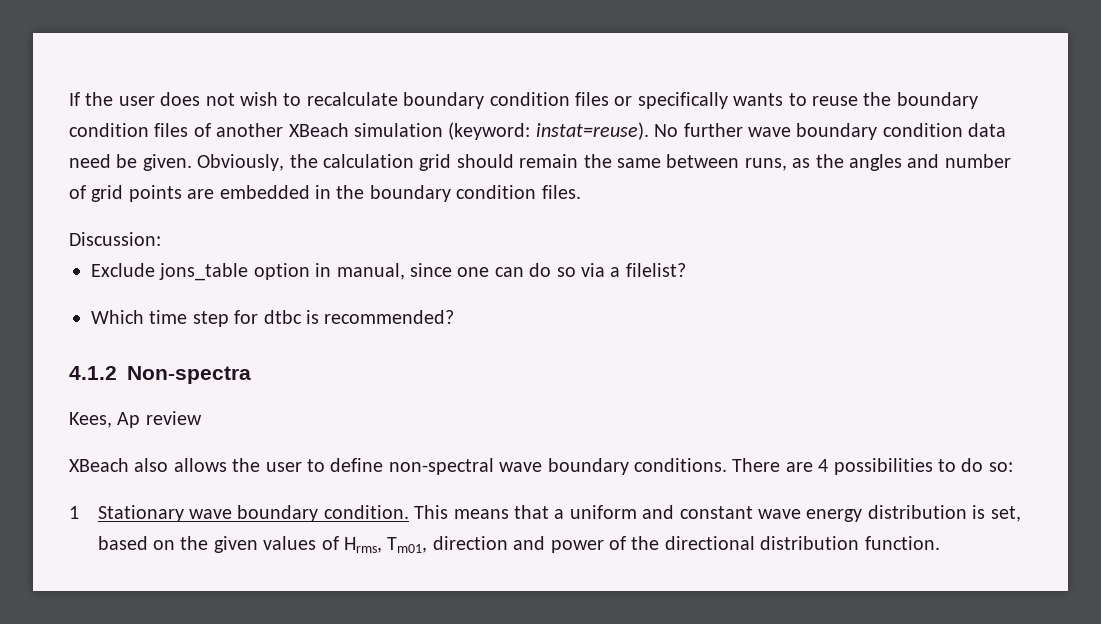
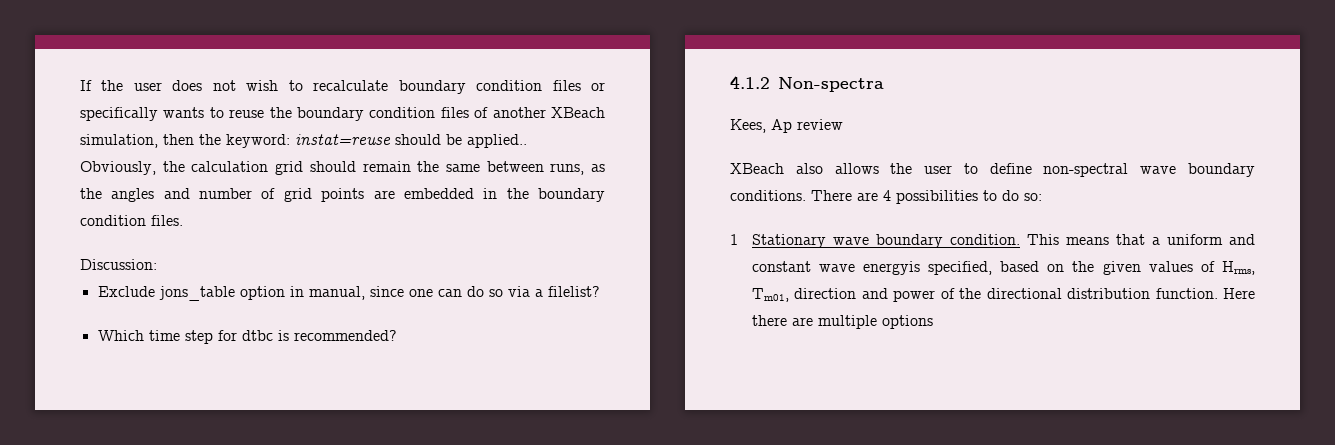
[354,122,1007,140] [69,154,192,171] simulation (keyword: instat=reuse). No further wave boundary condition data need be given. -> [80,134,527,148] simulation, then the keyword: instat=reuse should be applied..
[806,505,1021,522] energy distribution is set, -> [862,261,993,275] energyis specified,
(940, 543) none -> [1223,288,1255,299] [751,315,933,329] Here there are multiple options

